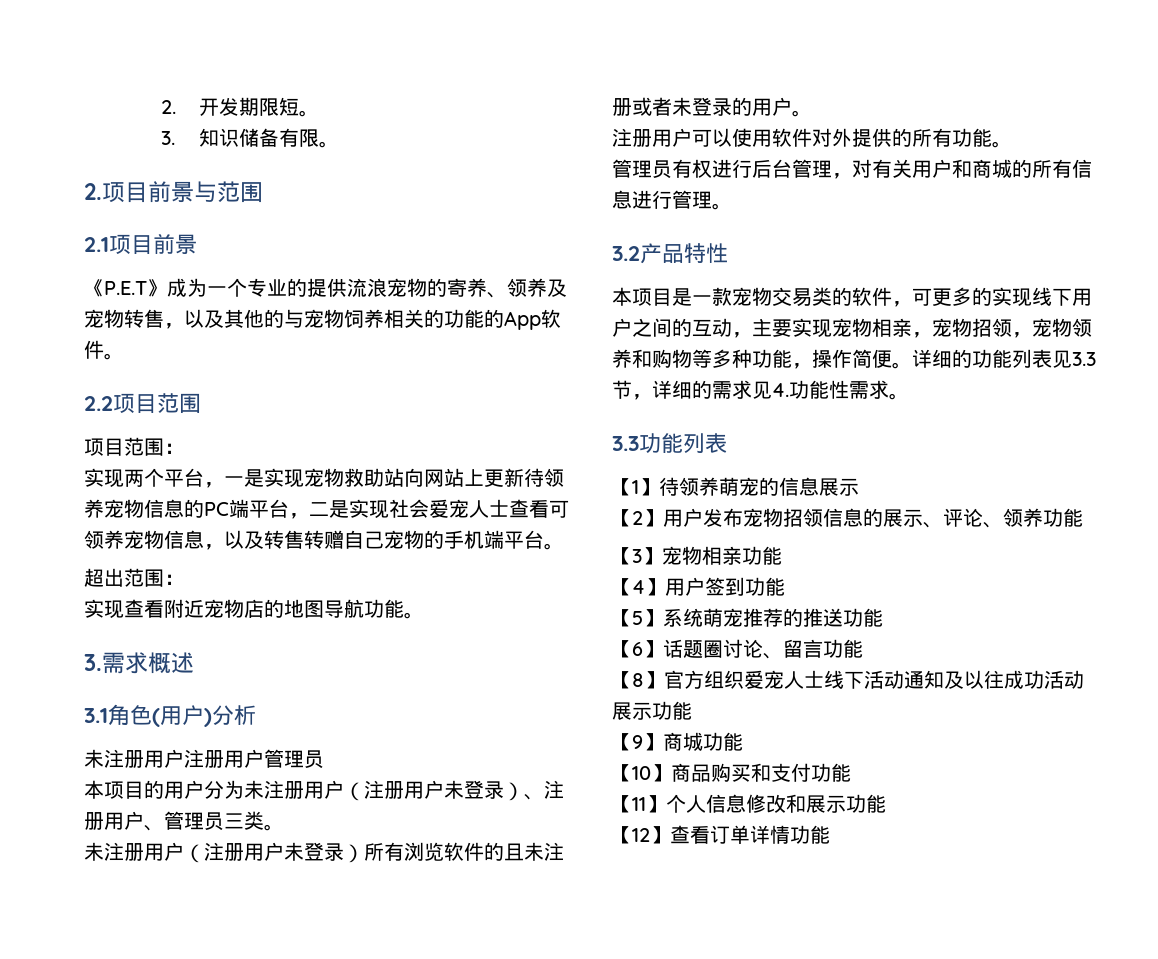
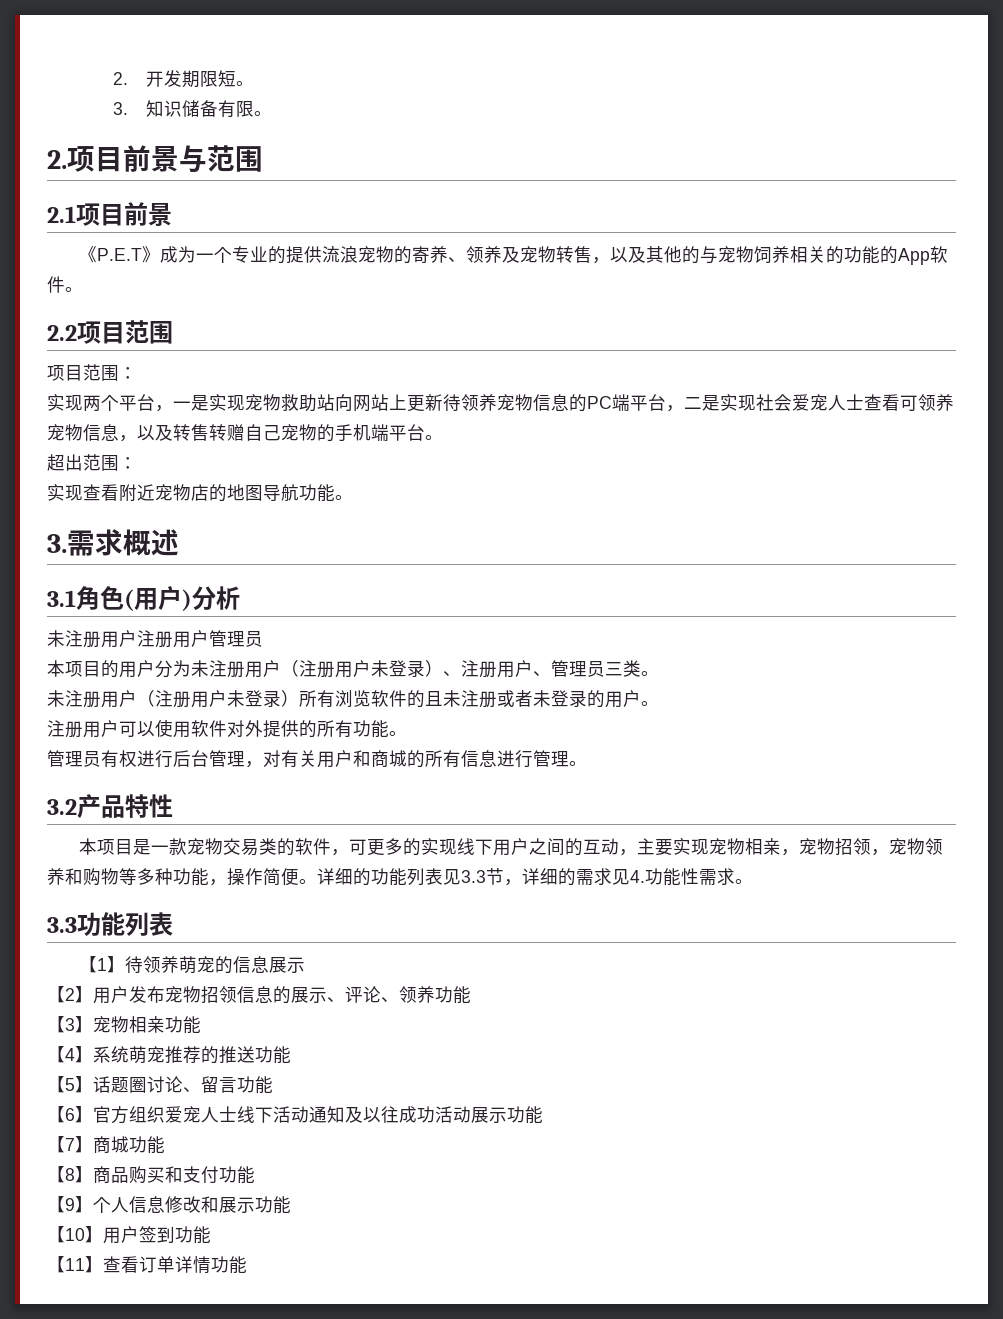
[665,577,785,596] [612,609,663,627] 用户签到功能 // 【5】 -> (93, 1054) none
[632,642,643,656] 6 -> [65,1078,75,1091] 5
[632,673,644,687] 8 -> [65,1108,75,1121] 6
[632,735,643,749] 9 -> [65,1138,75,1151] 7
[632,766,651,780] 10 -> [65,1168,75,1181] 8
[632,797,646,811] 11 -> [65,1198,75,1211] 9
[632,828,650,842] 12 -> [65,1226,211,1244] [47,1256,85,1273] 10】用户签到功能 // 【11

